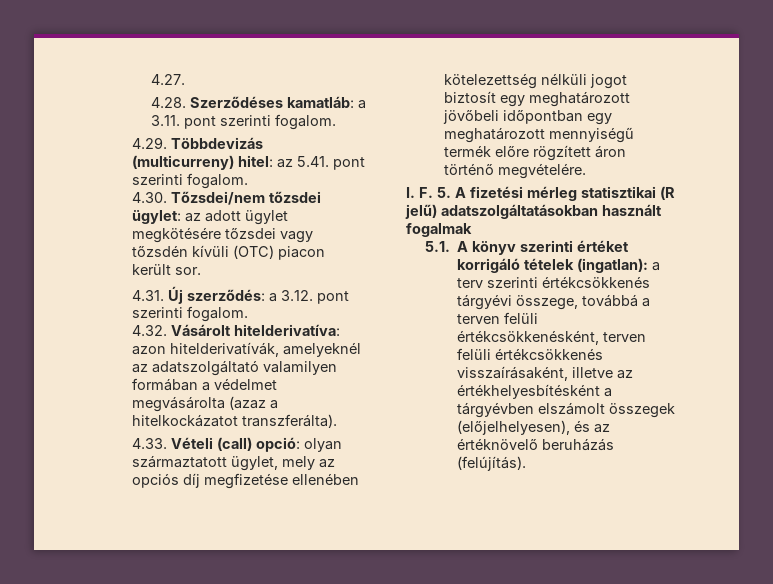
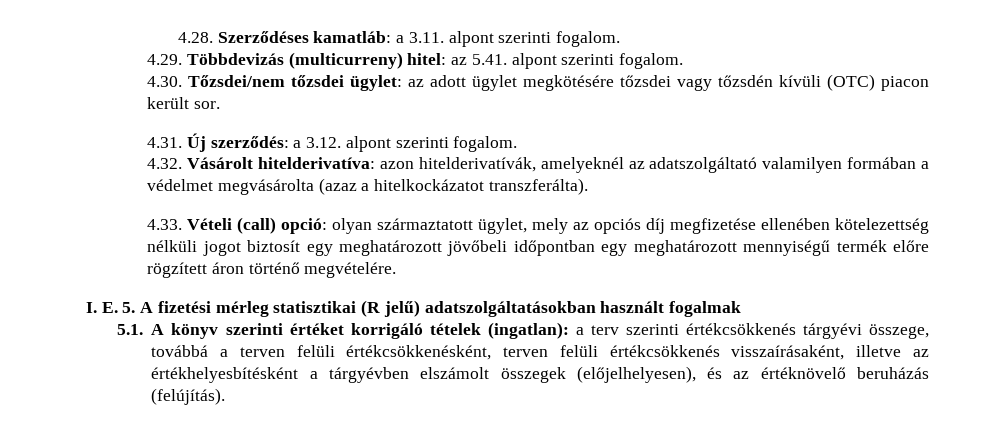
[150,74,185,85] 4.27. // -> (177, 37) none
[183,116,216,129] pont -> [448,31,494,47] alpont
[332,157,365,170] pont -> [511,53,557,69] alpont
[316,291,349,304] pont -> [345,136,391,152] alpont
[419,187,433,198] F. -> [101,302,118,313] E.

